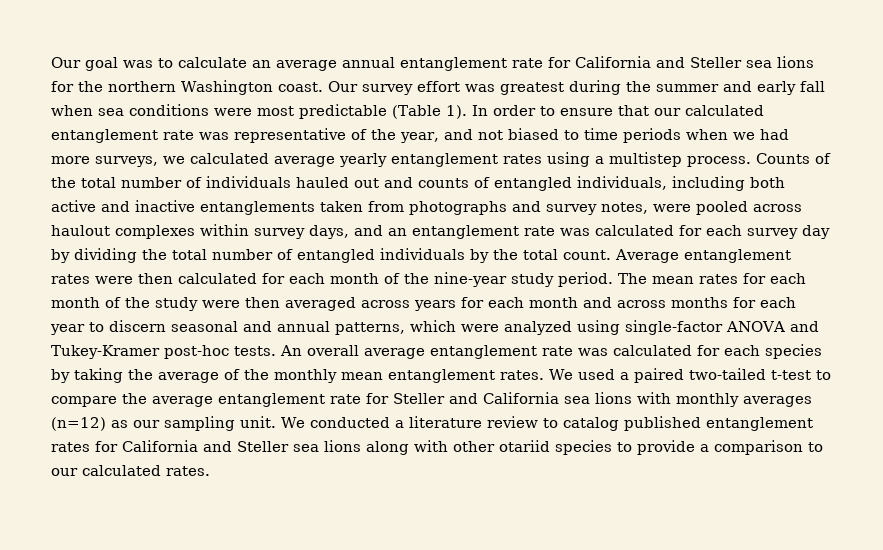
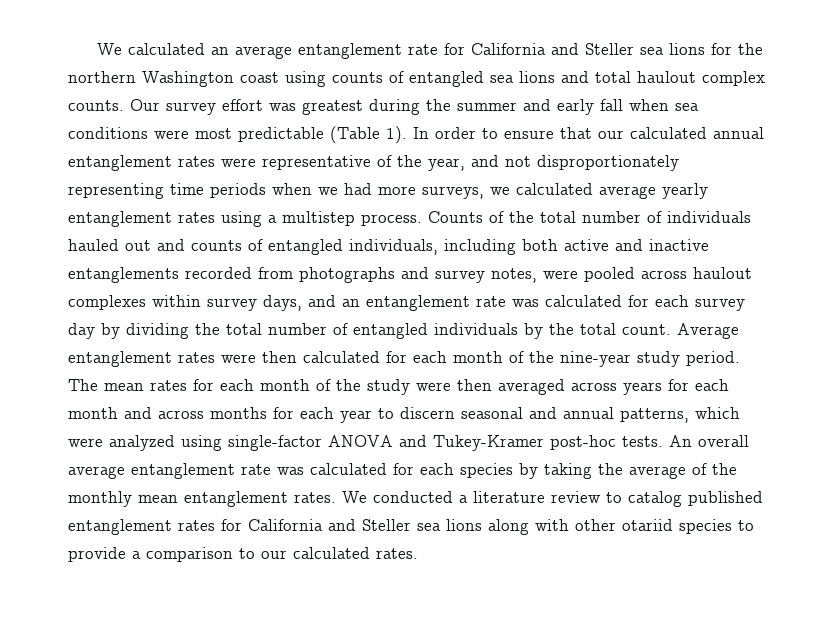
[51,57,247,71] Our goal was to calculate -> [96,43,205,55] We calculated
[342,57,395,68] annual -> (292, 52) none
[277,82,323,92] coast. -> [240,71,765,87] [68,100,124,111] coast using counts of entangled sea lions and total haulout complex counts.
[51,129,229,143] entanglement rate was -> [713,127,764,139] [68,155,256,171] annual entanglement rates were
[507,128,579,140] biased to -> [537,155,679,171] [68,183,164,199] disproportionately representing
[320,201,363,212] taken -> [185,267,252,279] recorded
[577,368,831,383] [51,392,812,407] [51,416,305,431] used a paired two-tailed t-test to compare the average entanglement rate for Steller and California sea lions with monthly averages (n=12) as our sampling unit. We -> (367, 497) none

